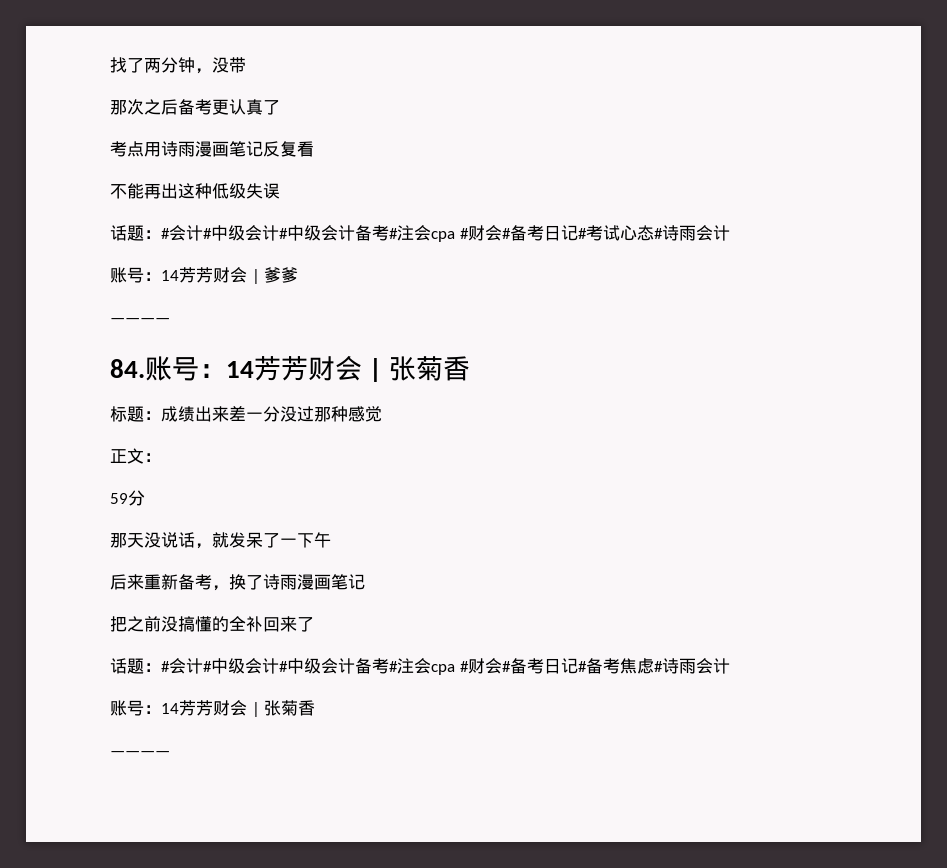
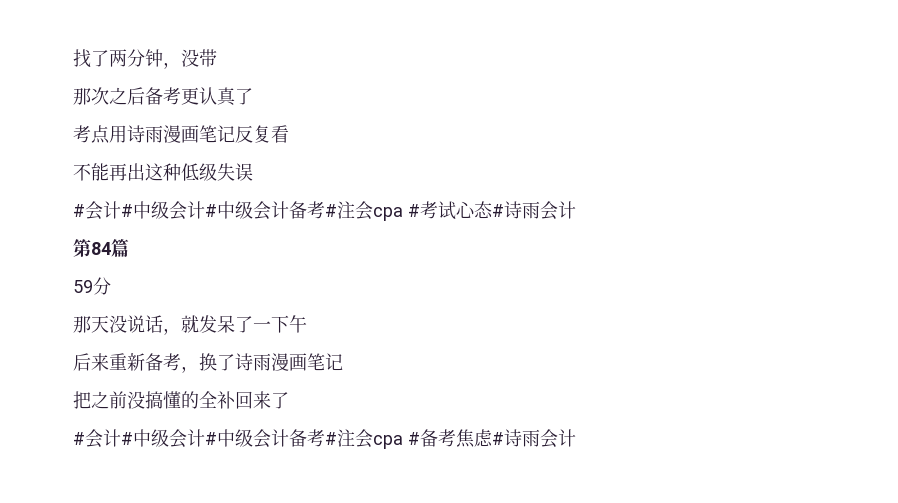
[110,225,161,241] 话题： -> (253, 172) none
[467,225,587,241] 财会#备考日记# -> (420, 210) none
[110,267,299,284] [110,318,170,323] [110,355,471,382] [110,406,382,422] [110,448,161,464] 账号：14芳芳财会 | 爹爹 // ———— // 84.账号：14芳芳财会 | 张菊香 // 标题：成绩出来差一分没过那种感觉 // 正文： -> [73,239,129,257] 第84篇
[110,658,161,674] 话题： -> (289, 400) none
[467,658,587,674] 财会#备考日记# -> (420, 438) none
[110,700,316,717] [110,751,170,756] // 账号：14芳芳财会 | 张菊香 // ———— -> (576, 438) none

